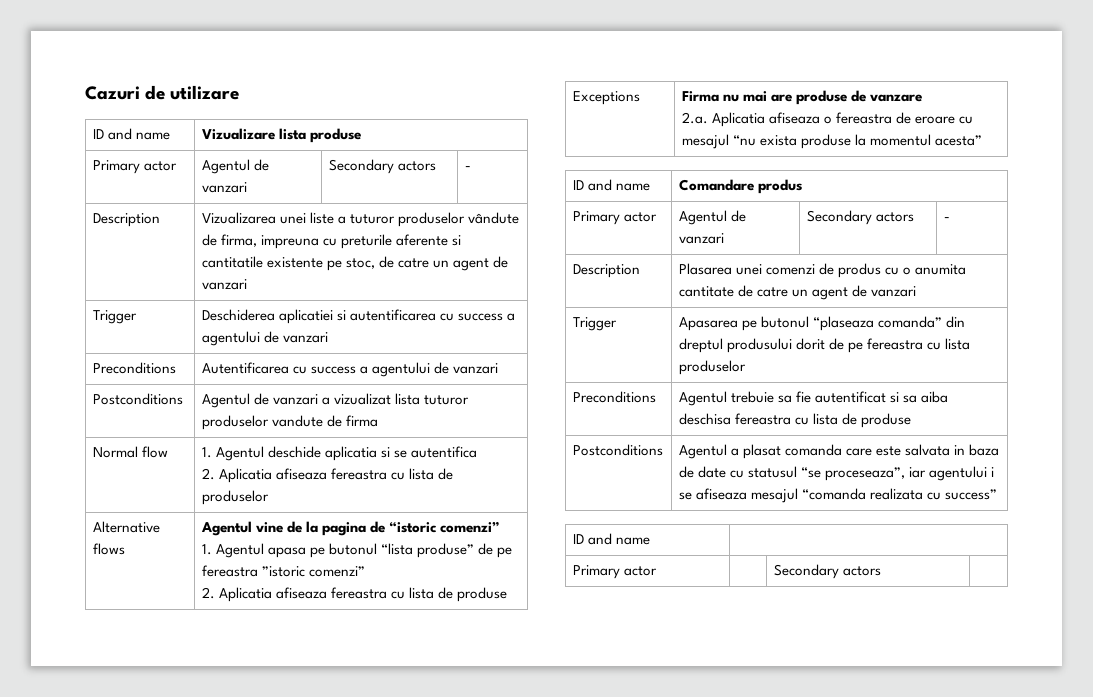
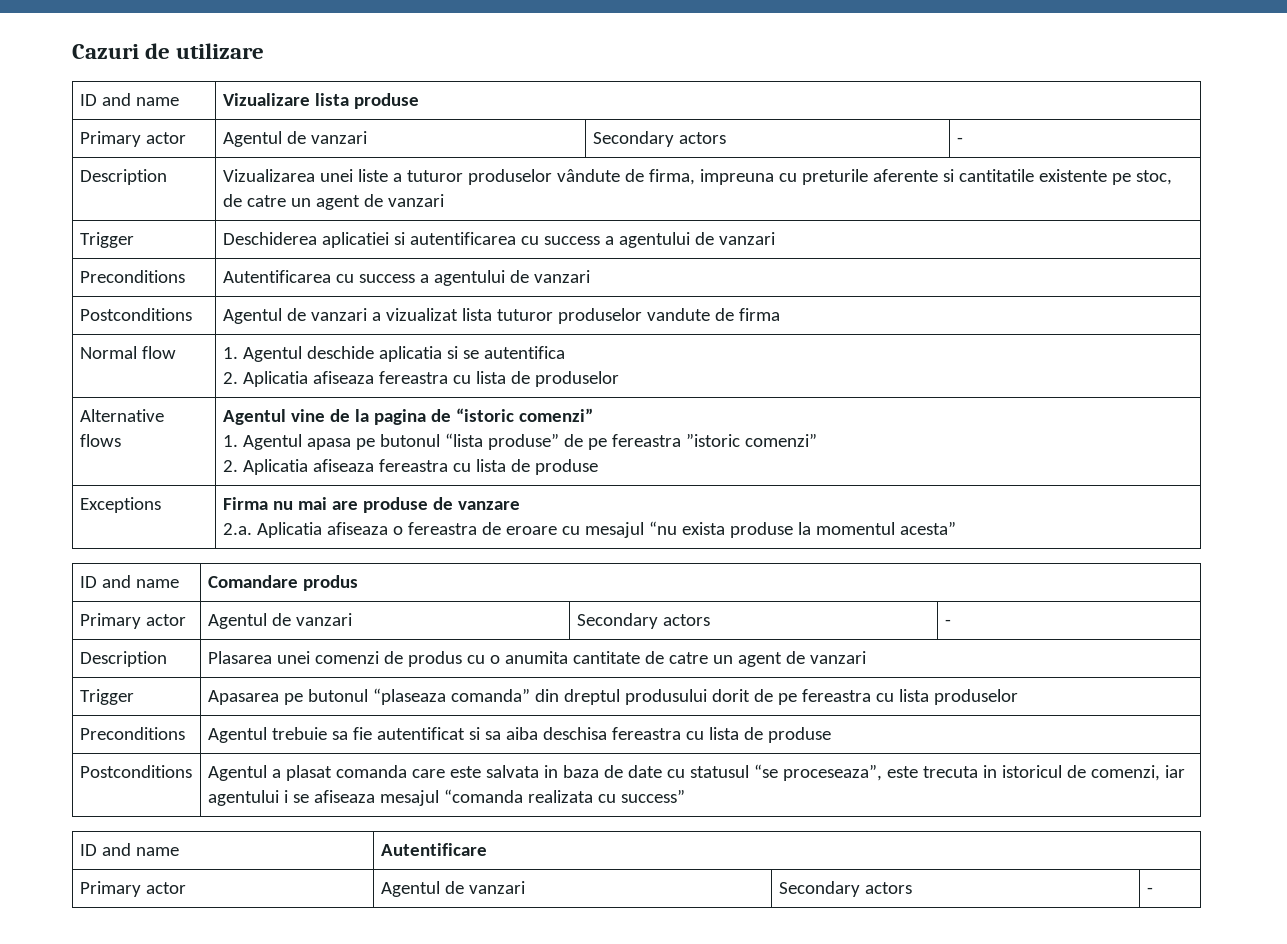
(905, 474) none -> [886,765,1160,781] este trecuta in istoricul de comenzi,
[572,565,657,579] [773,564,881,579] // Primary actor | | Secondary actors | -> [380,843,487,856] [79,881,186,897] [380,881,525,897] [778,881,912,897] [1146,887,1153,894] Autentificare // Primary actor | Agentul de vanzari | Secondary actors | -

